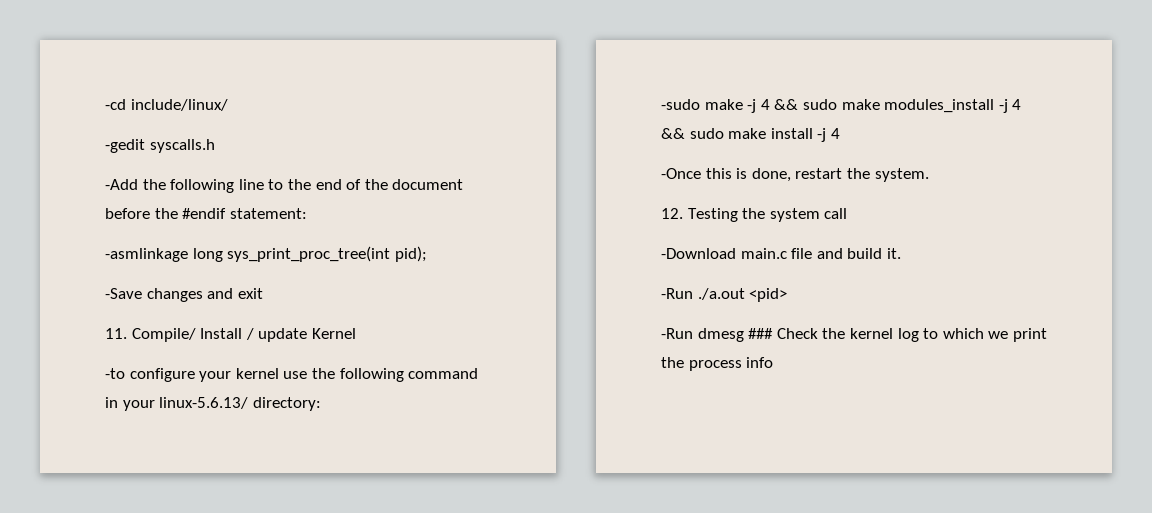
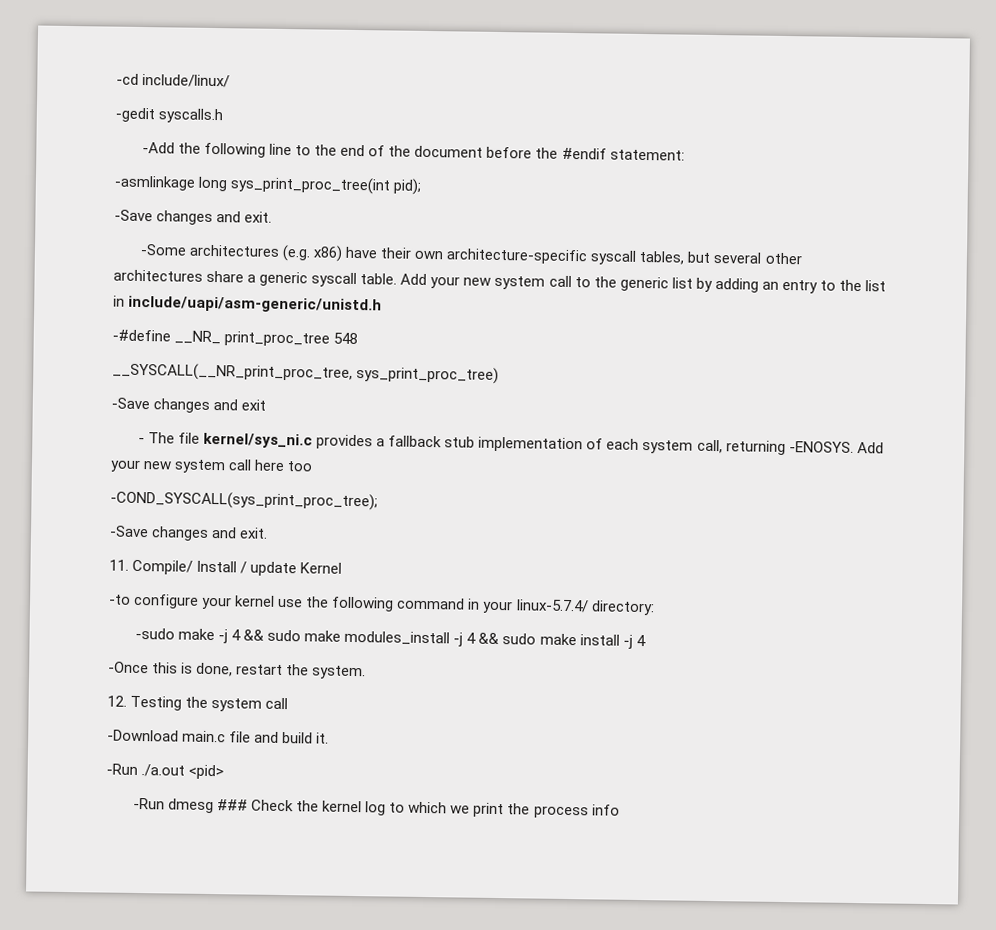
[237,288,263,299] exit -> [244,211,273,223] [139,243,802,265] [113,269,887,294] [113,295,383,314] [112,329,359,347] [112,362,500,385] [111,397,267,413] [137,432,884,456] [110,459,314,474] [110,490,378,511] [109,525,269,541] exit. // -Some architectures (e.g. x86) have their own architecture-specific syscall tables, but several other architectures share a generic syscall table. Add your new system call to the generic list by adding an entry to the list in include/uapi/asm-generic/unistd.h // -#define __NR_ print_proc_tree 548 // __SYSCALL(__NR_print_proc_tree, sys_print_proc_tree) // -Save changes and exit // - The file kernel/sys_ni.c provides a fallback stub implementation of each system call, returning -ENOSYS. Add your new system call here too // -COND_SYSCALL(sys_print_proc_tree); // -Save changes and exit.
[159,397,249,409] linux-5.6.13/ -> [515,599,589,613] linux-5.7.4/

